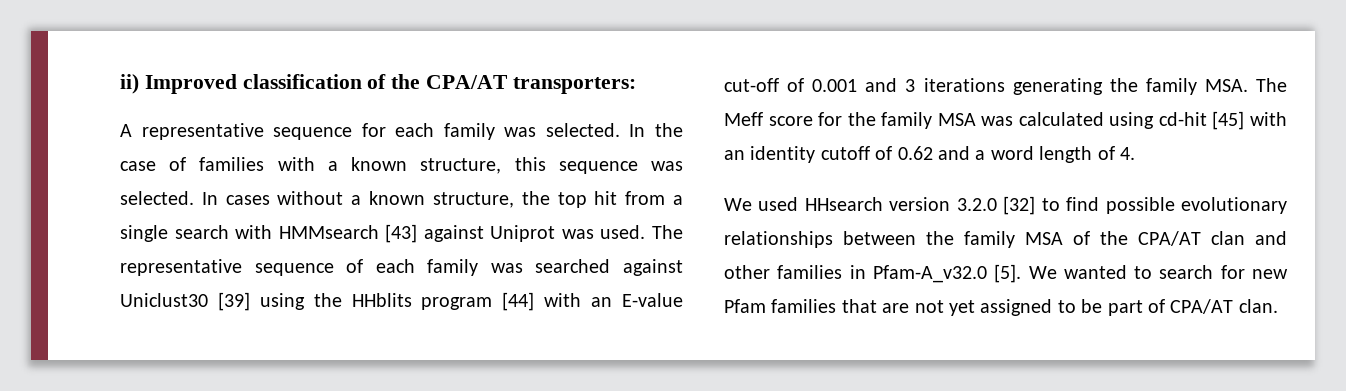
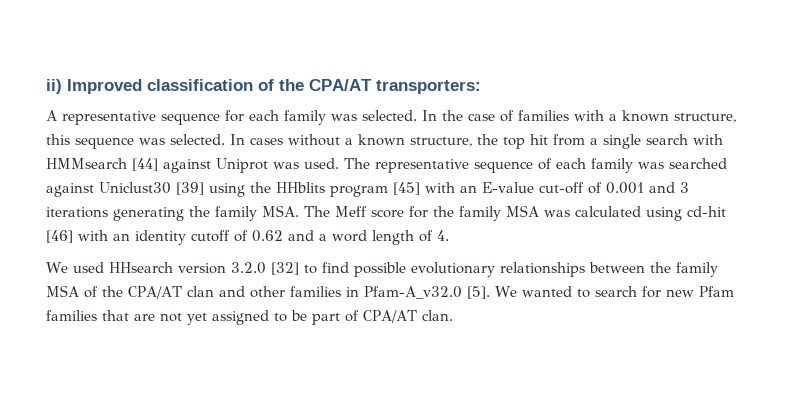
[385,224,418,243] [43] -> [132,158,158,171] [44]
[502,292,535,311] [44] -> [393,182,420,195] [45]
[1212,111,1245,130] [45] -> [46,230,73,243] [46]

